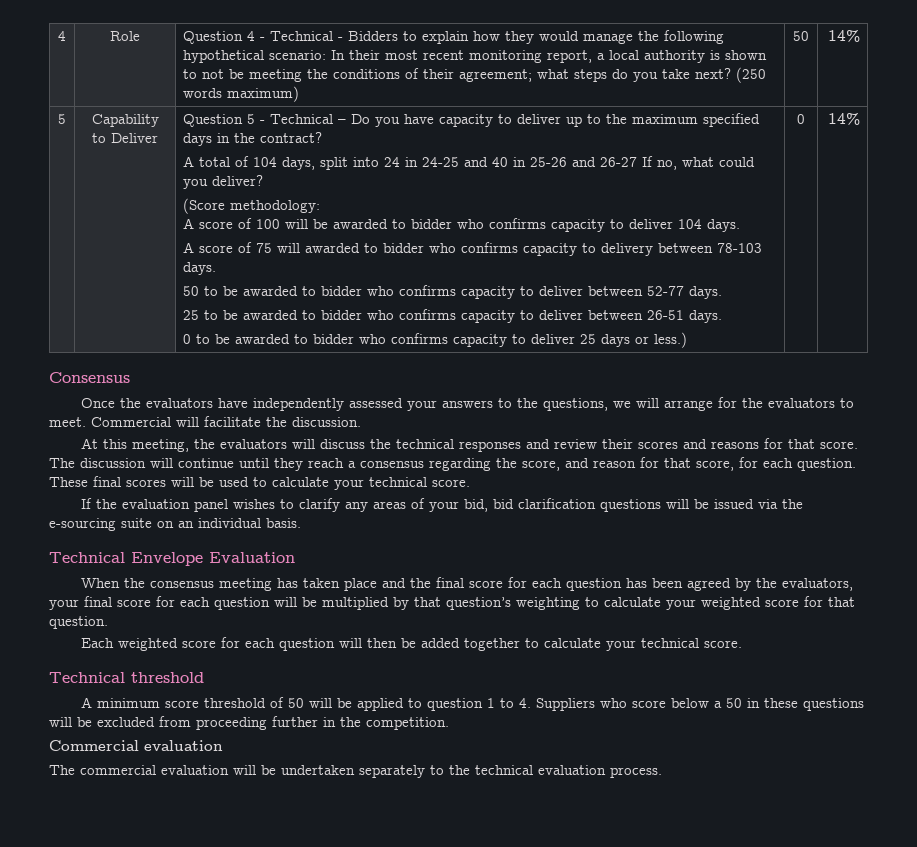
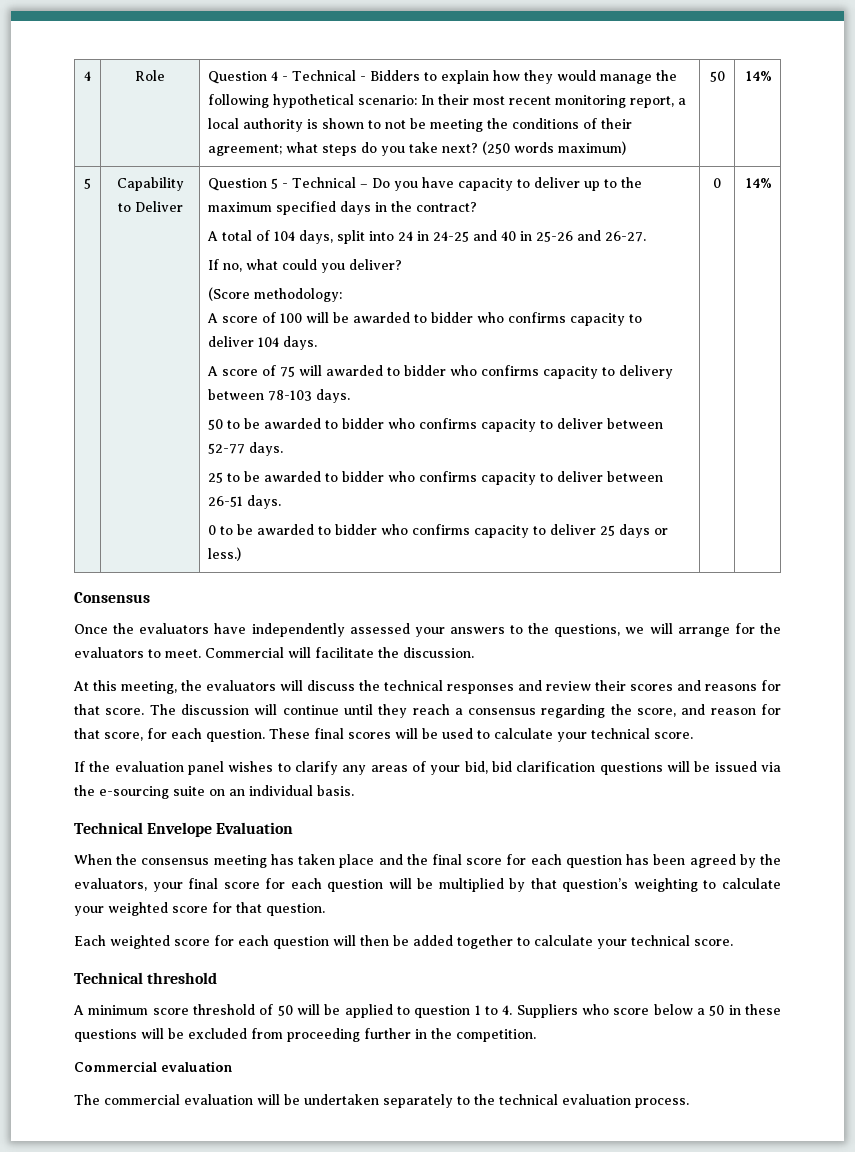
[600,157,638,167] 26-27 -> [605,231,647,242] 26-27. //

